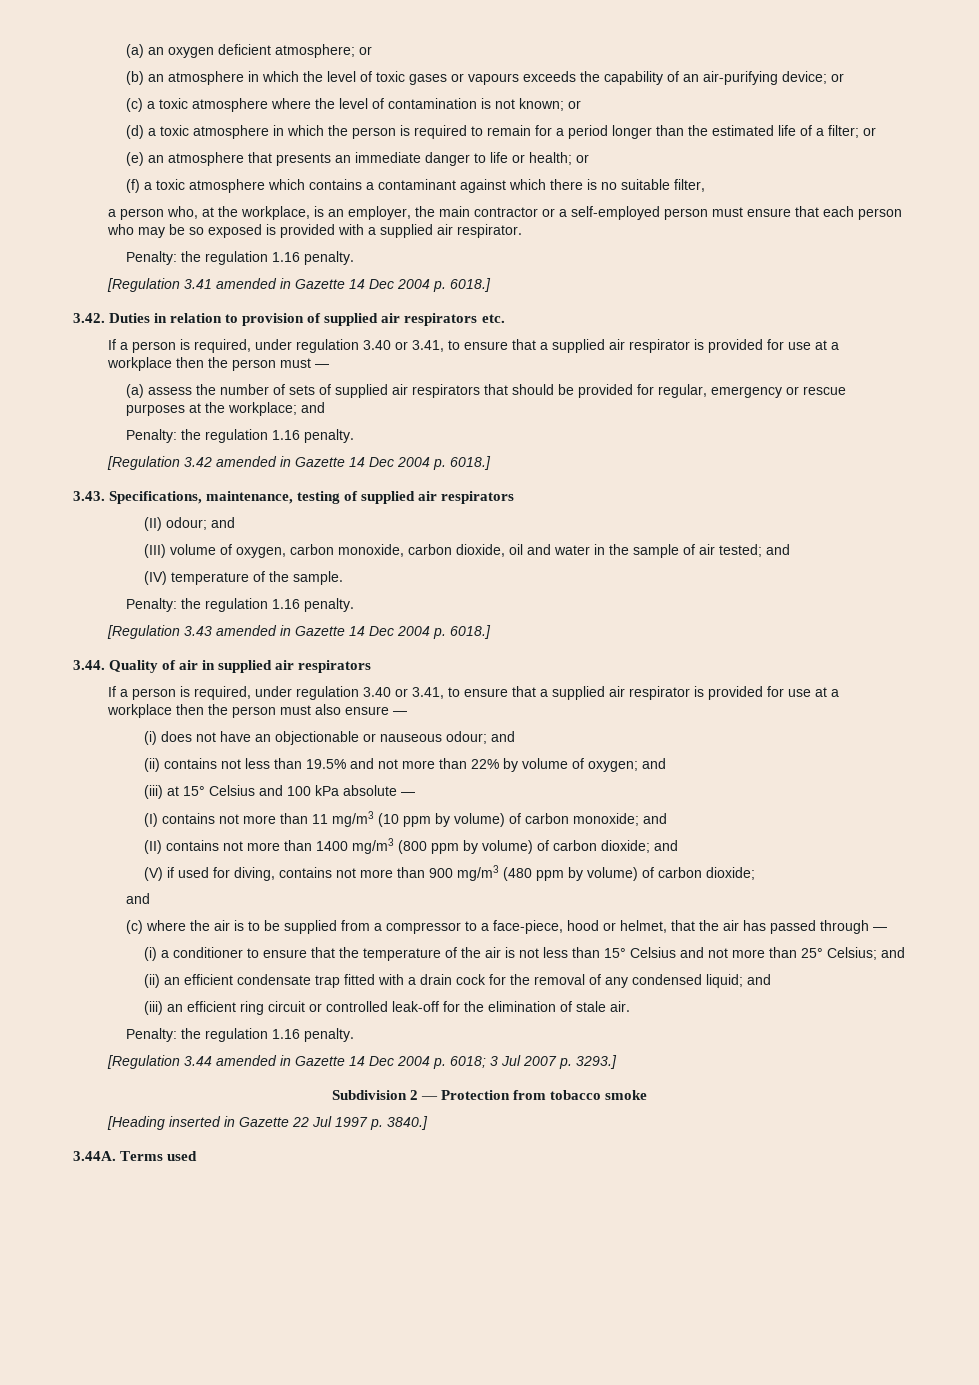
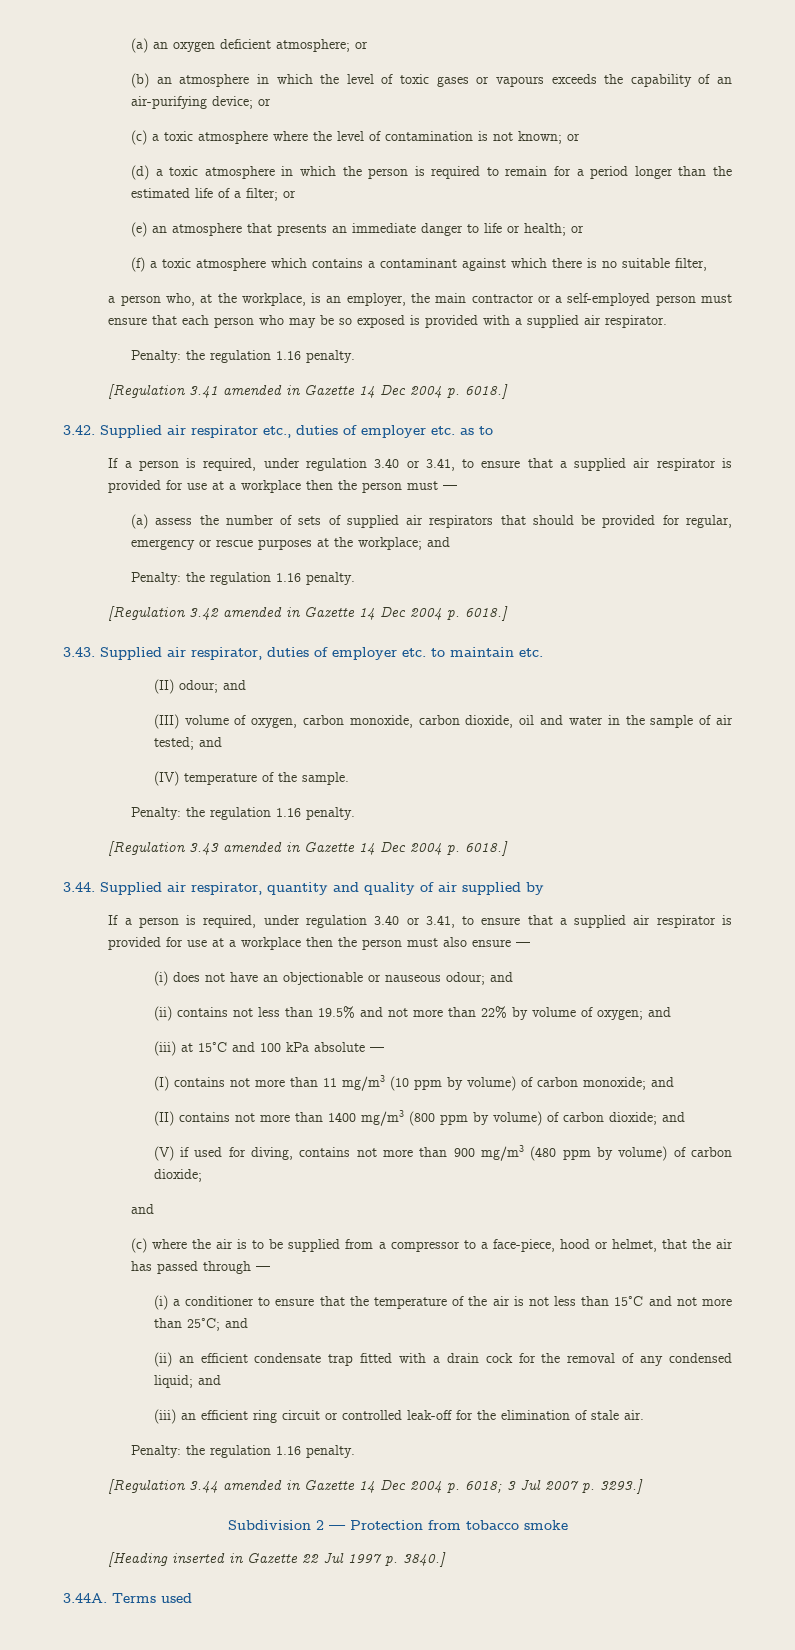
[109,313,505,326] Duties in relation to provision of supplied air respirators etc. -> [100,425,493,438] Supplied air respirator etc., duties of employer etc. as to
[109,491,515,504] Specifications, maintenance, testing of supplied air respirators -> [100,647,543,660] Supplied air respirator, duties of employer etc. to maintain etc.
[109,660,372,673] Quality of air in supplied air respirators -> [100,882,544,895] Supplied air respirator, quantity and quality of air supplied by
[182,785,255,796] 15° Celsius -> [197,1042,227,1052] 15°C
[603,947,877,960] 15° Celsius and not more than 25° Celsius; -> [614,1296,733,1306] [153,1318,220,1331] 15°C and not more than 25°C;

